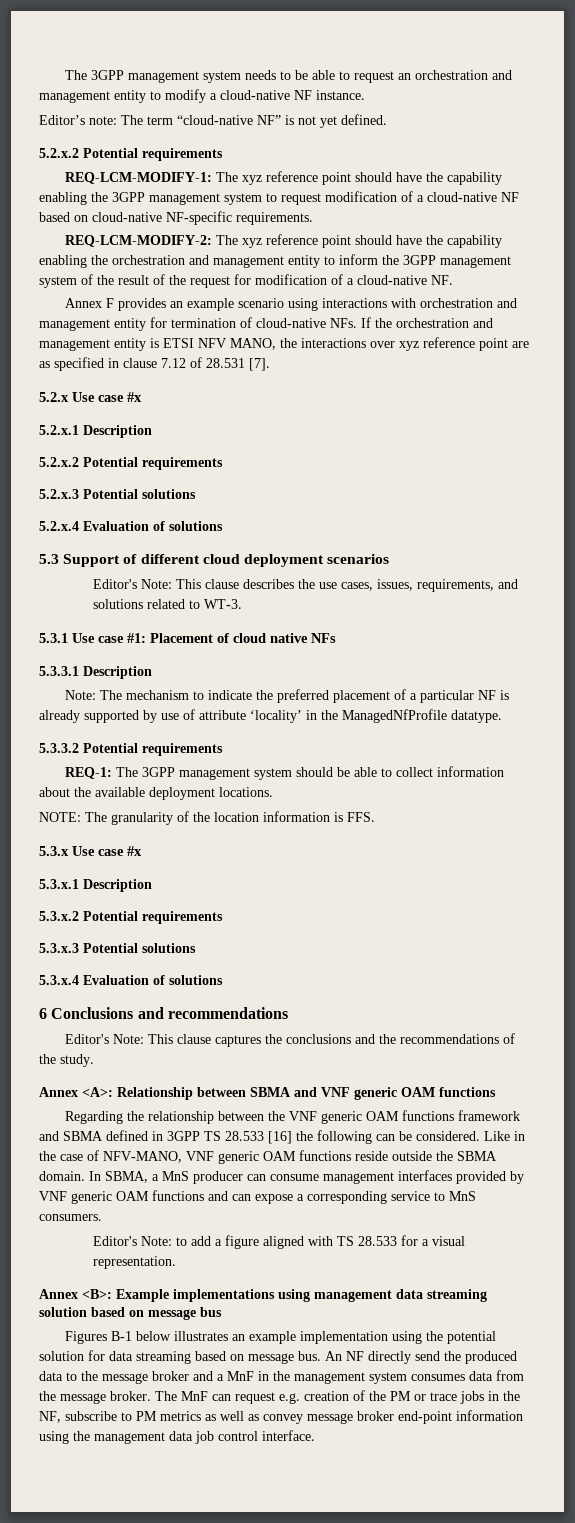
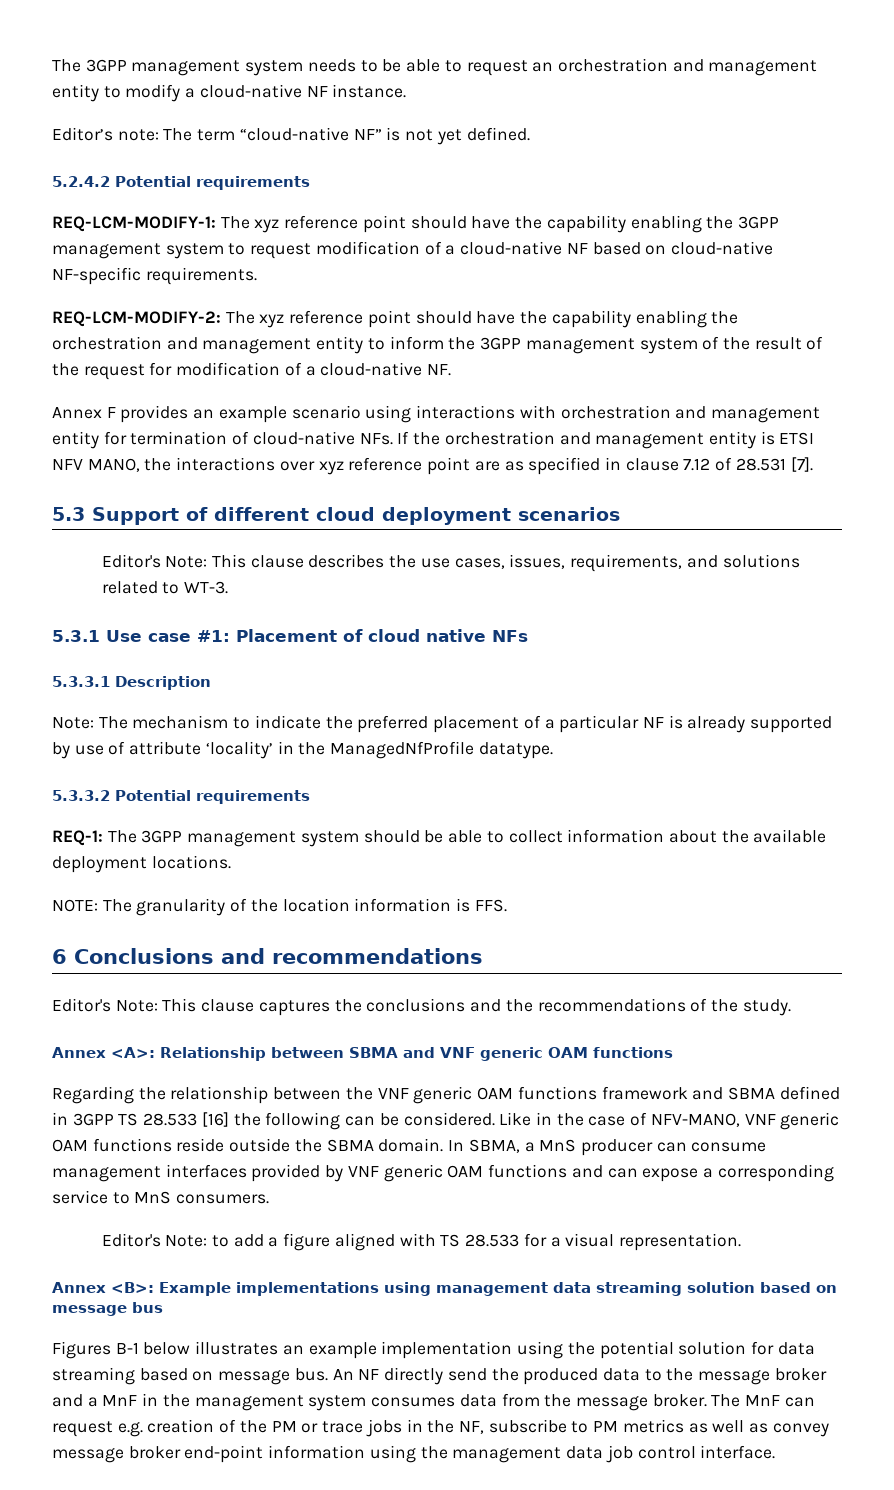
[39,148,79,158] 5.2.x.2 -> [52,176,110,187] 5.2.4.2
[39,392,142,402] [39,425,152,438] [39,457,223,470] [39,489,196,499] [39,521,223,531] // 5.2.x Use case #x // 5.2.x.1 Description // 5.2.x.2 Potential requirements // 5.2.x.3 Potential solutions // 5.2.x.4 Evaluation of solutions -> (813, 464) none
[39,846,142,856] [39,879,152,892] [39,911,223,924] [39,943,196,953] [39,975,223,985] // 5.3.x Use case #x // 5.3.x.1 Description // 5.3.x.2 Potential requirements // 5.3.x.3 Potential solutions // 5.3.x.4 Evaluation of solutions -> (507, 905) none

